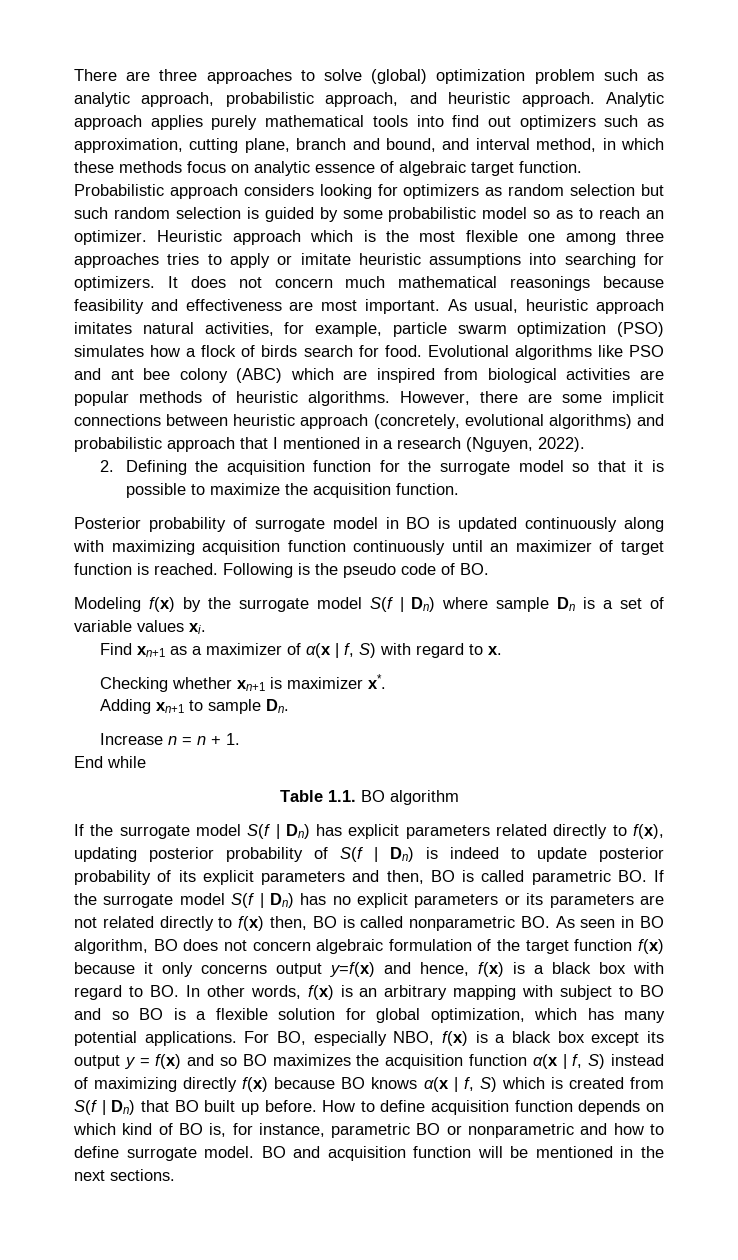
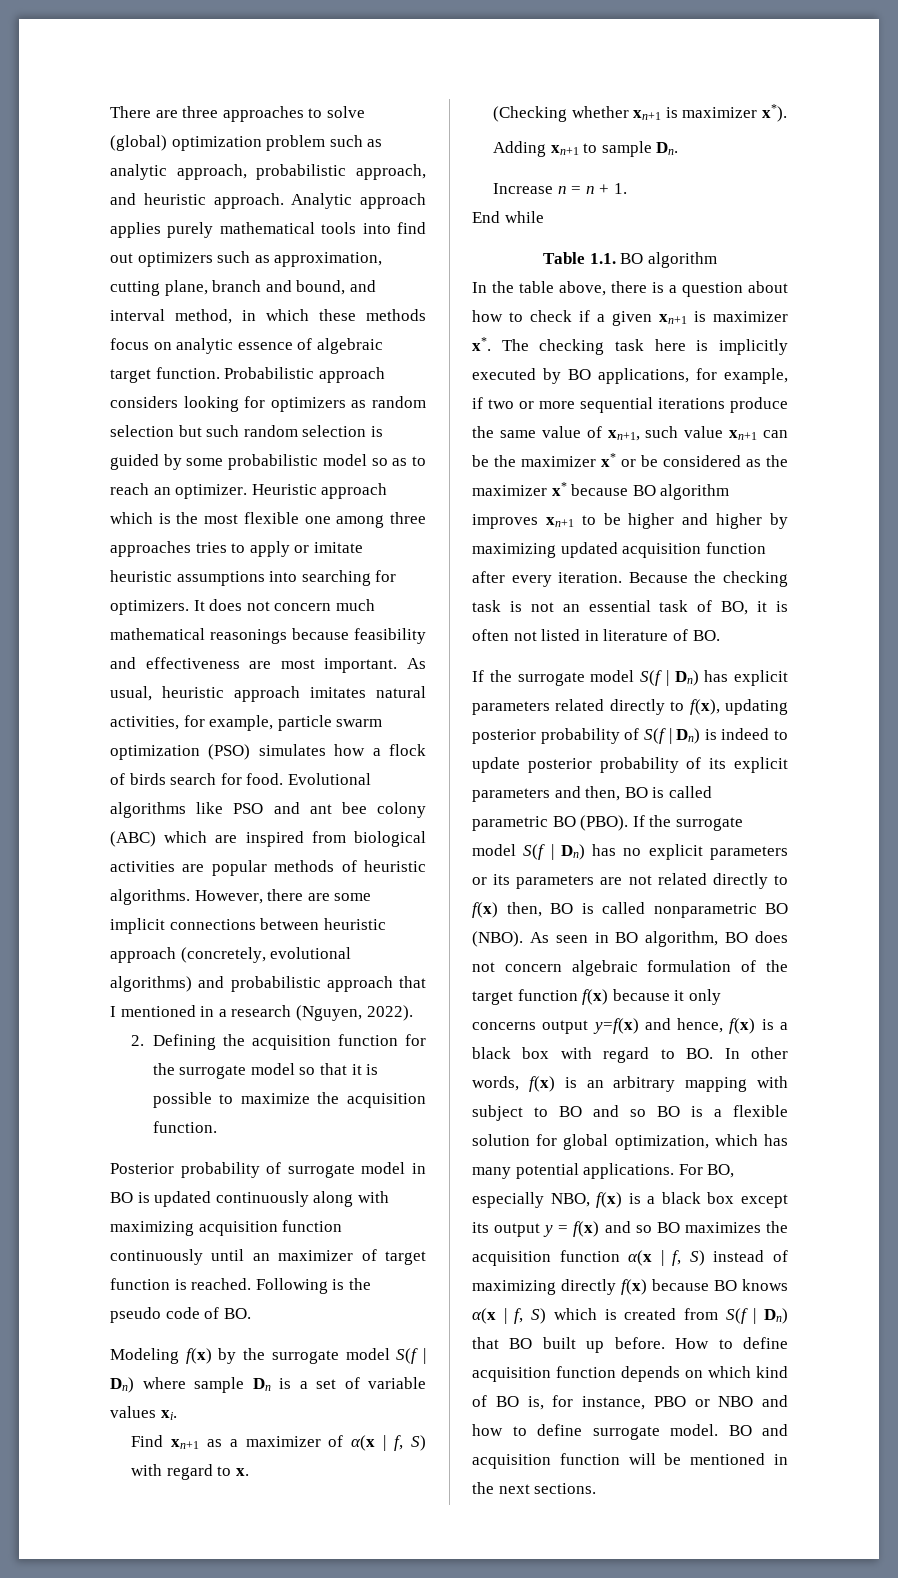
[99,677,168,692] Checking -> [493,106,568,122] (Checking
[367,674,386,689] x*. -> [762,104,788,122] x*).
(459, 797) none -> [472,281,788,297] [472,310,788,326] [472,337,788,355] [472,368,788,384] [472,397,788,413] [472,426,788,441] [472,453,788,467] [472,482,730,500] [472,513,788,529] [472,542,766,558] [472,571,788,587] [472,600,788,615] [472,629,720,641] // In the table above, there is a question about how to check if a given xn+1 is maximizer x*. The checking task here is implicitly executed by BO applications, for example, if two or more sequential iterations produce the same value of xn+1, such value xn+1 can be the maximizer x* or be considered as the maximizer x* because BO algorithm improves xn+1 to be higher and higher by maximizing updated acquisition function after every iteration. Because the checking task is not an essential task of BO, it is often not listed in literature of BO.
[617,870,647,882] BO. -> [552,815,629,831] BO (PBO).
[520,916,550,928] BO. -> [765,903,788,914] [472,931,523,947] BO (NBO).
[331,1123,575,1138] parametric BO or nonparametric -> [653,1396,754,1407] PBO or NBO

